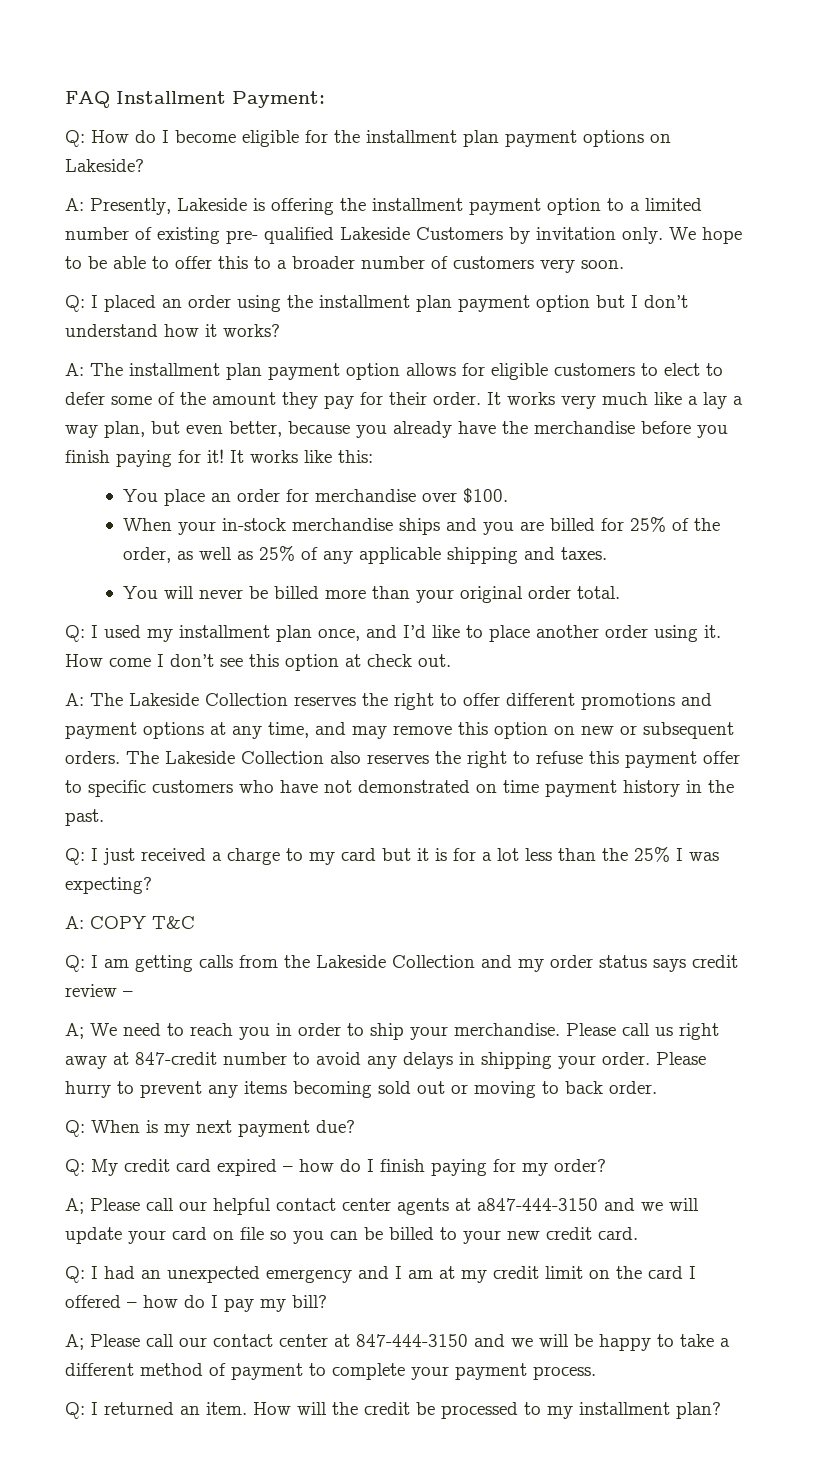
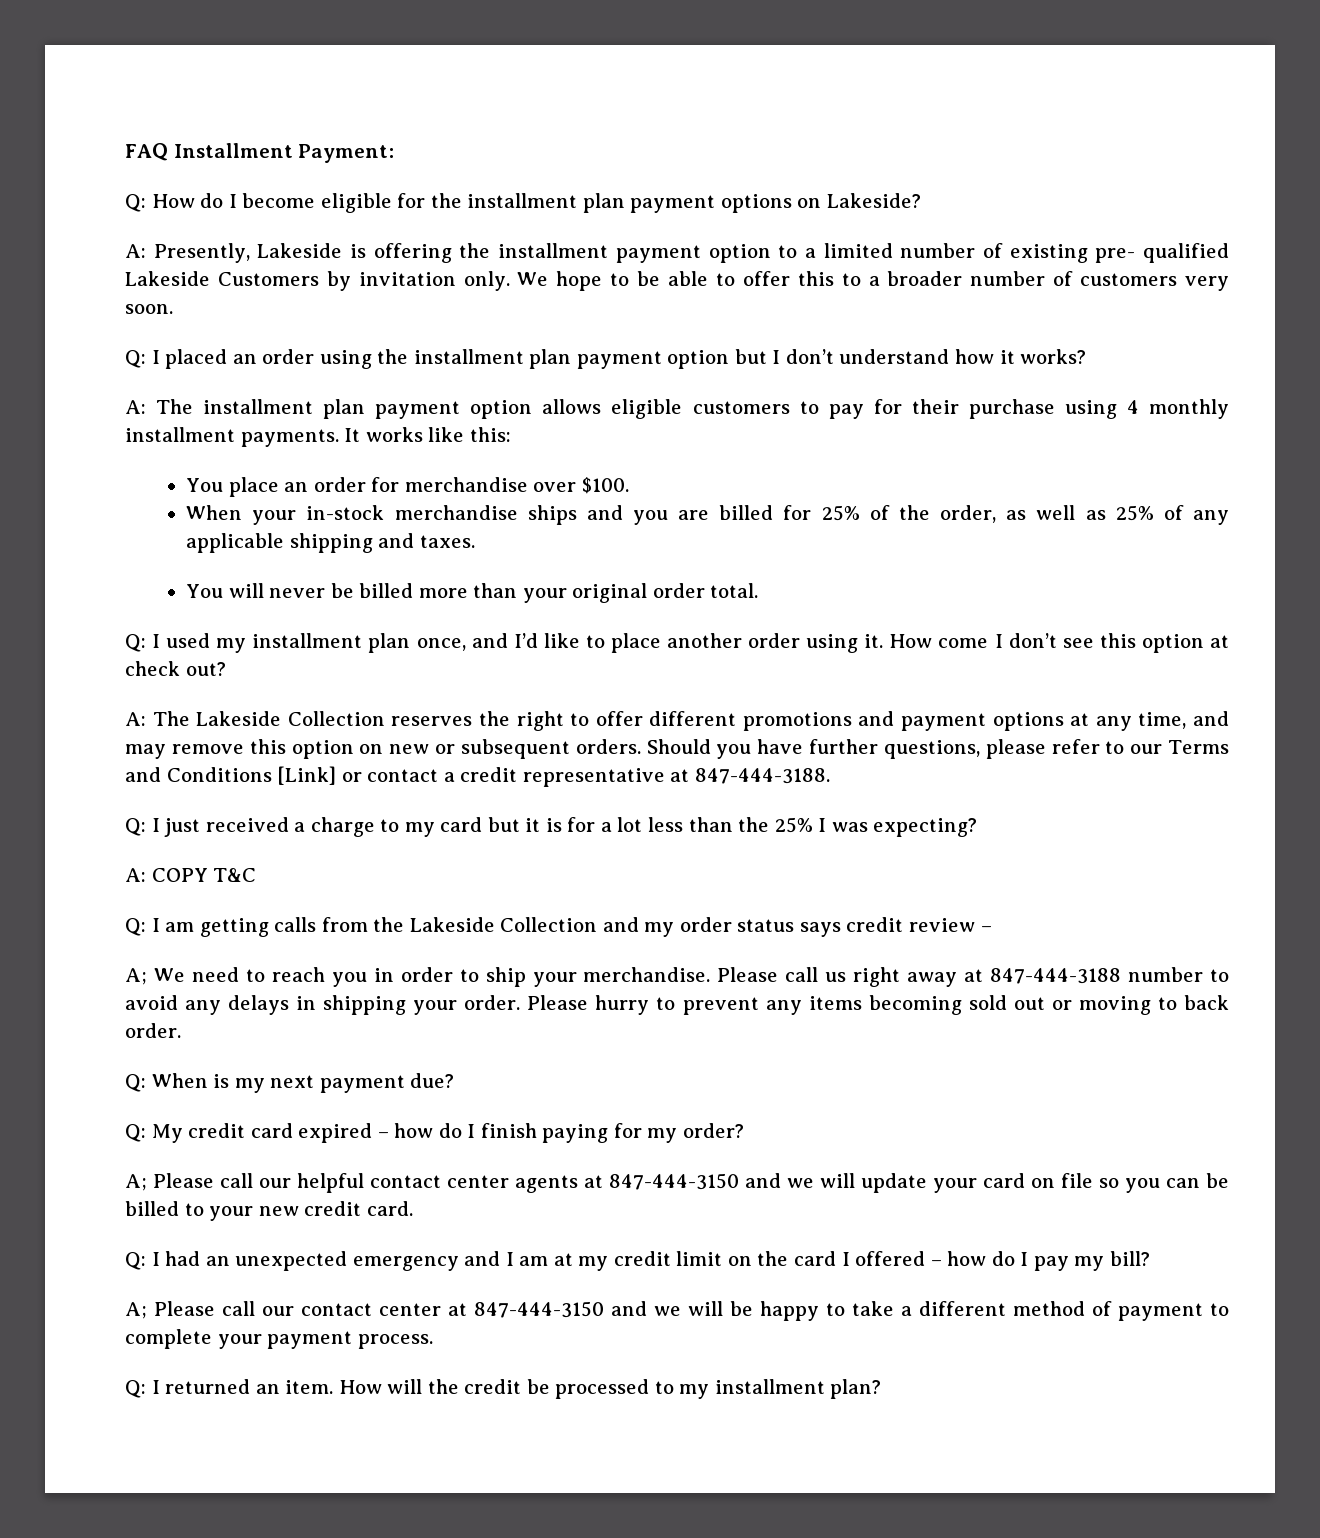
[462,363,485,376] for -> (602, 406) none
[664,363,723,376] [65,392,743,409] [65,421,728,438] [65,449,224,467] elect to defer some of the amount they pay for their order. It works very much like a lay a way plan, but even better, because you already have the merchandise before you finish paying for it! -> [828,399,1229,419] [125,427,339,447] pay for their purchase using 4 monthly installment payments.
[418,654,451,667] out. -> [185,662,226,676] out?
[126,751,740,768] [65,780,734,797] [65,809,104,826] The Lakeside Collection also reserves the right to refuse this payment offer to specific customers who have not demonstrated on time payment history in the past. -> [646,739,1230,759] [125,766,830,787] Should you have further questions, please refer to our Terms and Conditions [Link] or contact a credit representative at 847-444-3188.
[135,1052,217,1065] 847-credit -> [990,968,1122,984] 847-444-3188
[477,1198,598,1211] a847-444-3150 -> [609,1173,739,1190] 847-444-3150

